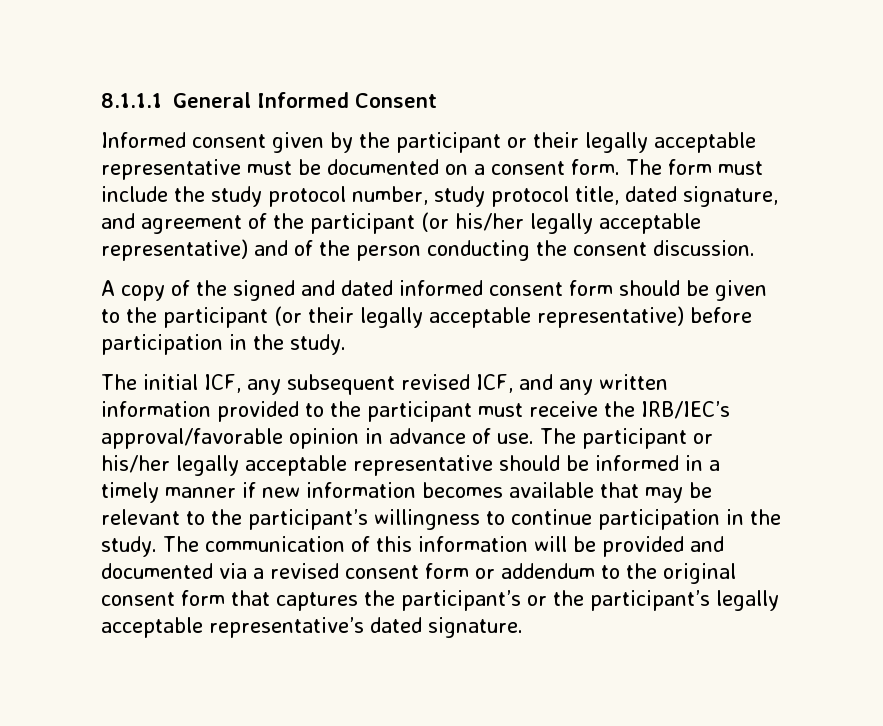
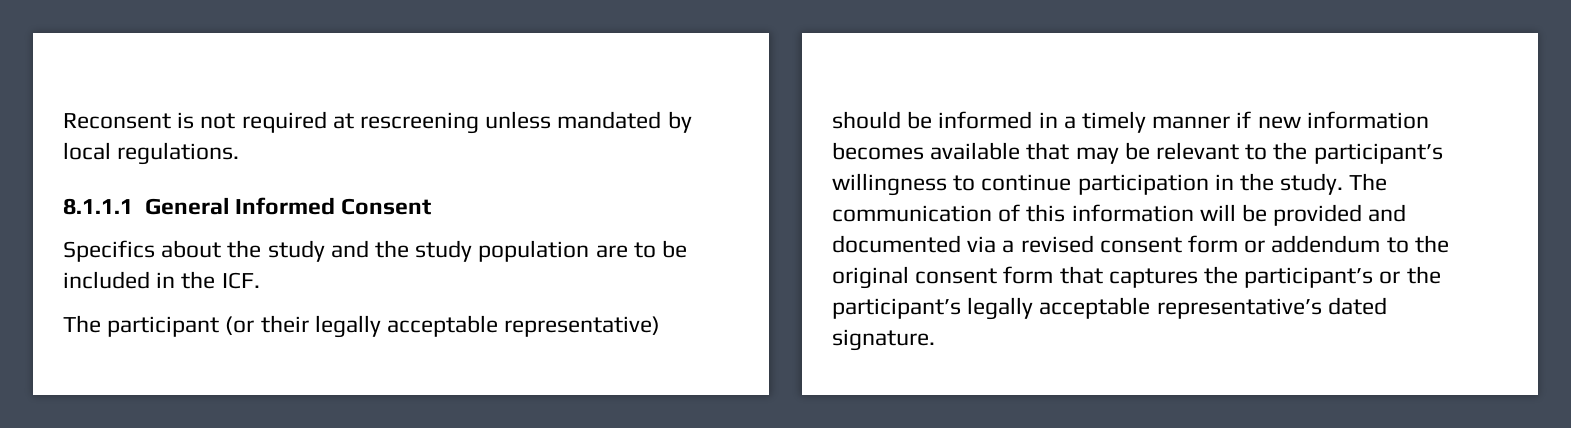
[101,92,437,108] [101,132,756,153] [101,159,763,180] [101,186,778,207] [101,212,701,234] [101,239,755,261] [101,280,767,301] [101,307,157,323] 8.1.1.1 General Informed Consent // Informed consent given by the participant or their legally acceptable representative must be documented on a consent form. The form must include the study protocol number, study protocol title, dated signature, and agreement of the participant (or his/her legally acceptable representative) and of the person conducting the consent discussion. // A copy of the signed and dated informed consent form should be given to the -> [63,111,692,134] [63,142,240,165] [63,197,431,215] [63,240,688,262] [63,271,260,289] [63,315,101,333] Reconsent is not required at rescreening unless mandated by local regulations. // 8.1.1.1 General Informed Consent // Specifics about the study and the study population are to be included in the ICF. // The
[690,307,752,323] [101,334,346,355] [101,374,668,395] [101,401,730,422] [101,428,713,449] [101,455,493,476] before participation in the study. // The initial ICF, any subsequent revised ICF, and any written information provided to the participant must receive the IRB/IEC’s approval/favorable opinion in advance of use. The participant or his/her legally acceptable representative -> (661, 326) none

